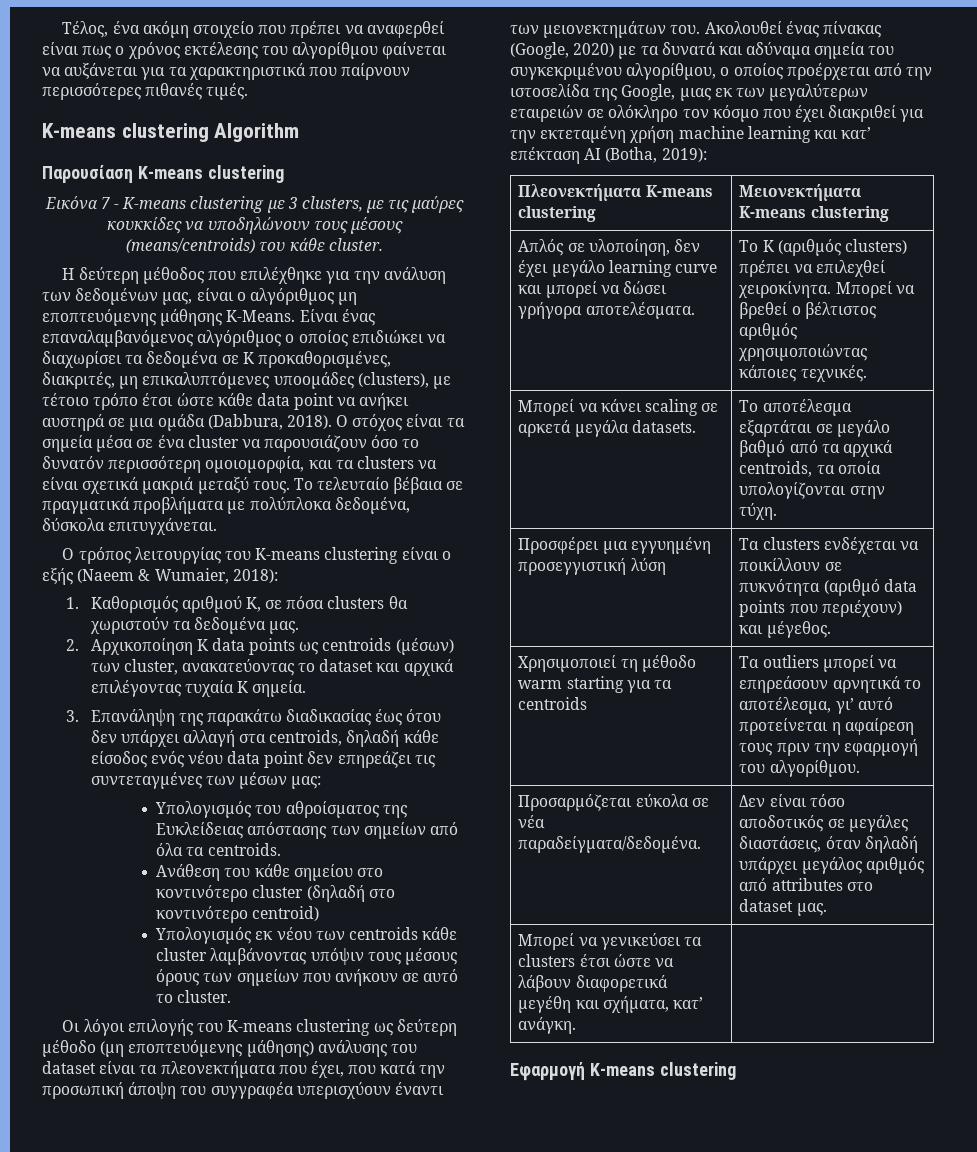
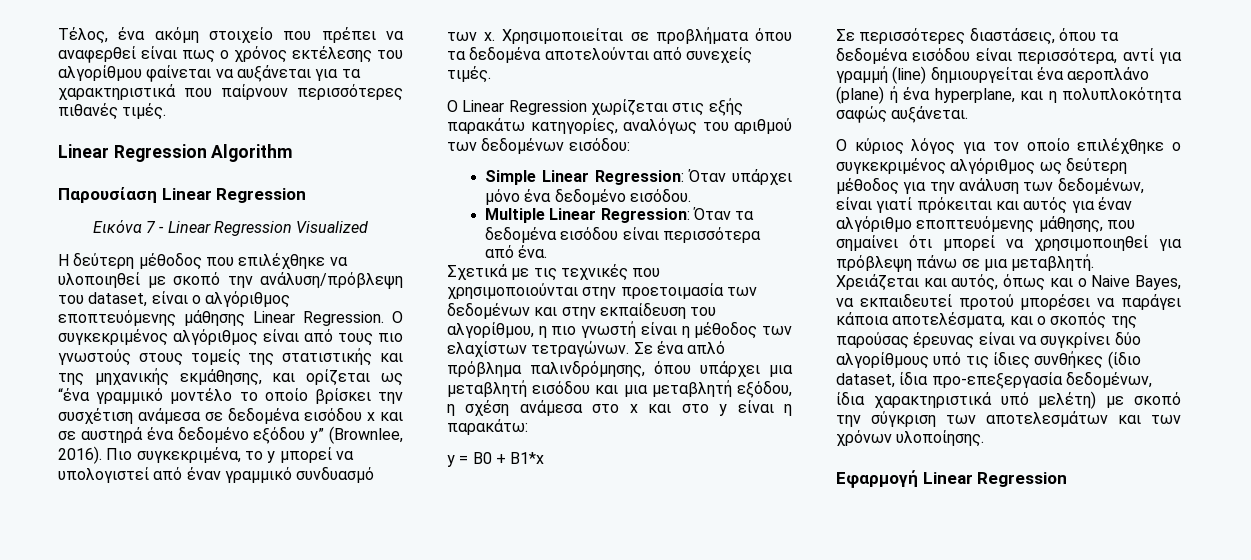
[42,123,209,142] K-means clustering -> [58,144,207,162] Linear Regression
[137,165,284,183] K-means clustering -> [161,188,307,203] Linear Regression
[122,196,465,213] [107,217,403,234] [126,238,383,254] K-means clustering με 3 clusters, με τις μαύρες κουκκίδες να υποδηλώνουν τους μέσους (means/centroids) του κάθε cluster. -> [167,221,369,236] Linear Regression Visualized
[326,267,446,284] [42,288,358,305] [42,309,375,326] [42,330,446,347] [42,351,391,368] [42,372,451,389] [42,393,410,410] [42,414,465,431] [42,435,420,452] [42,456,438,473] [42,476,464,494] [42,497,410,514] [42,518,218,535] [62,547,451,564] [42,567,278,585] [66,596,408,613] [89,617,300,634] [66,638,454,655] [90,659,454,676] [90,680,307,697] [66,709,442,726] [90,730,439,747] [90,751,435,768] [90,772,322,789] [155,801,407,818] [156,822,458,839] [156,843,281,856] [156,864,383,881] [156,885,395,902] [156,906,320,923] [155,927,458,944] [156,948,457,965] [156,969,459,986] [156,990,232,1003] [62,1019,457,1036] [42,1040,417,1057] [42,1061,446,1078] [42,1082,444,1099] [510,21,881,38] [510,42,895,59] [510,63,933,80] [510,84,869,101] [510,105,925,122] [510,126,872,143] [510,147,707,164] [518,184,713,201] [518,206,597,222] [739,184,862,201] [739,206,889,222] [518,239,700,256] [518,260,717,277] [518,281,667,298] [518,302,695,319] [739,239,907,256] [739,260,886,277] [738,281,915,298] [739,302,876,319] [739,323,798,340] [738,344,868,361] [739,365,867,382] [518,399,719,416] [518,420,696,437] [739,399,852,416] [739,419,890,437] [739,440,893,457] [739,461,881,477] [739,482,885,499] [739,503,778,520] [518,537,711,554] [518,558,666,575] [739,537,919,554] [739,558,842,571] [739,579,917,596] [739,600,902,617] [739,621,831,638] [518,655,696,672] [518,676,672,693] [518,697,588,710] [739,655,897,672] [739,676,921,693] [739,697,893,714] [739,718,914,735] [739,739,918,756] [739,760,860,777] [518,794,709,811] [518,815,546,828] [518,836,702,853] [739,794,845,807] [739,815,908,832] [739,836,918,853] [739,857,924,874] [739,878,873,891] [739,899,827,916] [518,933,702,950] [518,954,674,967] [518,975,668,992] [518,996,703,1013] [518,1017,577,1034] για την ανάλυση των δεδομένων μας, είναι ο αλγόριθμος μη εποπτευόμενης μάθησης K-Means. Είναι ένας επαναλαμβανόμενος αλγόριθμος ο οποίος επιδιώκει να διαχωρίσει τα δεδομένα σε Κ προκαθορισμένες, διακριτές, μη επικαλυπτόμενες υποομάδες (clusters), με τέτοιο τρόπο έτσι ώστε κάθε data point να ανήκει αυστηρά σε μια ομάδα (Dabbura, 2018). Ο στόχος είναι τα σημεία μέσα σε ένα cluster να παρουσιάζουν όσο το δυνατόν περισσότερη ομοιομορφία, και τα clusters να είναι σχετικά μακριά μεταξύ τους. Το τελευταίο βέβαια σε πραγματικά προβλήματα με πολύπλοκα δεδομένα, δύσκολα επιτυγχάνεται. // Ο τρόπος λειτουργίας του K-means clustering είναι ο εξής (Naeem & Wumaier, 2018): // 1. Καθορισμός αριθμού Κ, σε πόσα clusters θα χωριστούν τα δεδομένα μας. // 2. Αρχικοποίηση K data points ως centroids (μέσων) των cluster, ανακατεύοντας το dataset και αρχικά επιλέγοντας τυχαία Κ σημεία. // 3. Επανάληψη της παρακάτω διαδικασίας έως ότου δεν υπάρχει αλλαγή στα centroids, δηλαδή κάθε είσοδος ενός νέου data point δεν επηρεάζει τις συντεταγμένες των μέσων μας: // Υπολογισμός του αθροίσματος της Ευκλείδειας απόστασης των σημείων από όλα τα centroids. // Ανάθεση του κάθε σημείου στο κοντινότερο cluster (δηλαδή στο κοντινότερο centroid) // Υπολογισμός εκ νέου των centroids κάθε cluster λαμβάνοντας υπόψιν τους μέσους όρους των σημείων που ανήκουν σε αυτό το cluster. // Οι λόγοι επιλογής του K-means clustering ως δεύτερη μέθοδο (μη εποπτευόμενης μάθησης) ανάλυσης του dataset είναι τα πλεονεκτήματα που έχει, που κατά την προσωπική άποψη του συγγραφέα υπερισχύουν έναντι των μειονεκτημάτων του. Ακολουθεί ένας πίνακας (Google, 2020) με τα δυνατά και αδύναμα σημεία του συγκεκριμένου αλγορίθμου, ο οποίος προέρχεται από την ιστοσελίδα της Google, μιας εκ των μεγαλύτερων εταιρειών σε ολόκληρο τον κόσμο που έχει διακριθεί για την εκτεταμένη χρήση machine learning και κατ’ επέκταση AI (Botha, 2019): // Πλεονεκτήματα K-means clustering | Μειονεκτήματα K-means clustering // Απλός σε υλοποίηση, δεν έχει μεγάλο learning curve και μπορεί να δώσει γρήγορα αποτελέσματα. | Το Κ (αριθμός clusters) πρέπει να επιλεχθεί χειροκίνητα. Μπορεί να βρεθεί ο βέλτιστος αριθμός χρησιμοποιώντας κάποιες τεχνικές. // Μπορεί να κάνει scaling σε αρκετά μεγάλα datasets. | Το αποτέλεσμα εξαρτάται σε μεγάλο βαθμό από τα αρχικά centroids, τα οποία υπολογίζονται στην τύχη. // Προσφέρει μια εγγυημένη προσεγγιστική λύση | Τα clusters ενδέχεται να ποικίλλουν σε πυκνότητα (αριθμό data points που περιέχουν) και μέγεθος. // Χρησιμοποιεί τη μέθοδο warm starting για τα centroids | Τα outliers μπορεί να επηρεάσουν αρνητικά το αποτέλεσμα, γι’ αυτό προτείνεται η αφαίρεση τους πριν την εφαρμογή του αλγορίθμου. // Προσαρμόζεται εύκολα σε νέα παραδείγματα/δεδομένα. | Δεν είναι τόσο αποδοτικός σε μεγάλες διαστάσεις, όταν δηλαδή υπάρχει μεγάλος αριθμός από attributes στο dataset μας. // Μπορεί να γενικεύσει τα clusters έτσι ώστε να λάβουν διαφορετικά μεγέθη και σχήματα, κατ’ ανάγκη. | -> [329,257,348,266] [58,272,403,289] [58,291,291,308] [58,310,403,327] [58,329,403,346] [58,348,403,366] [58,368,404,386] [58,388,404,404] [58,407,403,424] [58,426,404,444] [58,446,354,464] [58,466,375,483] [447,27,792,44] [447,46,753,64] [447,66,491,83] [447,98,743,116] [447,118,792,135] [447,137,630,154] [485,169,792,185] [485,188,691,205] [485,207,755,223] [485,226,761,243] [485,245,548,258] [447,264,661,281] [447,283,757,299] [447,302,717,319] [447,321,792,339] [447,341,726,357] [447,360,793,378] [447,380,792,398] [447,400,793,416] [447,419,528,435] [447,452,545,467] [836,27,1120,45] [836,47,1182,64] [836,66,1150,84] [836,86,1182,104] [836,106,969,123] [836,138,1181,155] [836,157,1127,175] [836,177,1144,195] [836,197,1132,214] [836,216,1135,233] [836,235,1182,251] [836,254,1095,272] [836,274,1181,291] [836,293,1181,310] [836,312,1137,329] [836,331,1141,349] [836,351,1141,369] [836,371,1152,389] [836,391,1181,409] [836,411,1181,427] [836,430,985,447] να υλοποιηθεί με σκοπό την ανάλυση/πρόβλεψη του dataset, είναι ο αλγόριθμος εποπτευόμενης μάθησης Linear Regression. Ο συγκεκριμένος αλγόριθμος είναι από τους πιο γνωστούς στους τομείς της στατιστικής και της μηχανικής εκμάθησης, και ορίζεται ως “ένα γραμμικό μοντέλο το οποίο βρίσκει την συσχέτιση ανάμεσα σε δεδομένα εισόδου x και σε αυστηρά ένα δεδομένο εξόδου y” (Brownlee, 2016). Πιο συγκεκριμένα, το y μπορεί να υπολογιστεί από έναν γραμμικό συνδυασμό των x. Χρησιμοποιείται σε προβλήματα όπου τα δεδομένα αποτελούνται από συνεχείς τιμές. // Ο Linear Regression χωρίζεται στις εξής παρακάτω κατηγορίες, αναλόγως του αριθμού των δεδομένων εισόδου: // Simple Linear Regression: Όταν υπάρχει μόνο ένα δεδομένο εισόδου. // Multiple Linear Regression: Όταν τα δεδομένα εισόδου είναι περισσότερα από ένα. // Σχετικά με τις τεχνικές που χρησιμοποιούνται στην προετοιμασία των δεδομένων και στην εκπαίδευση του αλγορίθμου, η πιο γνωστή είναι η μέθοδος των ελαχίστων τετραγώνων. Σε ένα απλό πρόβλημα παλινδρόμησης, όπου υπάρχει μια μεταβλητή εισόδου και μια μεταβλητή εξόδου, η σχέση ανάμεσα στο x και στο y είναι η παρακάτω: // y = B0 + B1*x // Σε περισσότερες διαστάσεις, όπου τα δεδομένα εισόδου είναι περισσότερα, αντί για γραμμή (line) δημιουργείται ένα αεροπλάνο (plane) ή ένα hyperplane, και η πολυπλοκότητα σαφώς αυξάνεται. // Ο κύριος λόγος για τον οποίο επιλέχθηκε ο συγκεκριμένος αλγόριθμος ως δεύτερη μέθοδος για την ανάλυση των δεδομένων, είναι γιατί πρόκειται και αυτός για έναν αλγόριθμο εποπτευόμενης μάθησης, που σημαίνει ότι μπορεί να χρησιμοποιηθεί για πρόβλεψη πάνω σε μια μεταβλητή. Χρειάζεται και αυτός, όπως και ο Naive Bayes, να εκπαιδευτεί προτού μπορέσει να παράγει κάποια αποτελέσματα, και ο σκοπός της παρούσας έρευνας είναι να συγκρίνει δύο αλγορίθμους υπό τις ίδιες συνθήκες (ίδιο dataset, ίδια προ-επεξεργασία δεδομένων, ίδια χαρακτηριστικά υπό μελέτη) με σκοπό την σύγκριση των αποτελεσμάτων και των χρόνων υλοποίησης.
[589,1062,736,1080] K-means clustering -> [922,472,1068,487] Linear Regression

